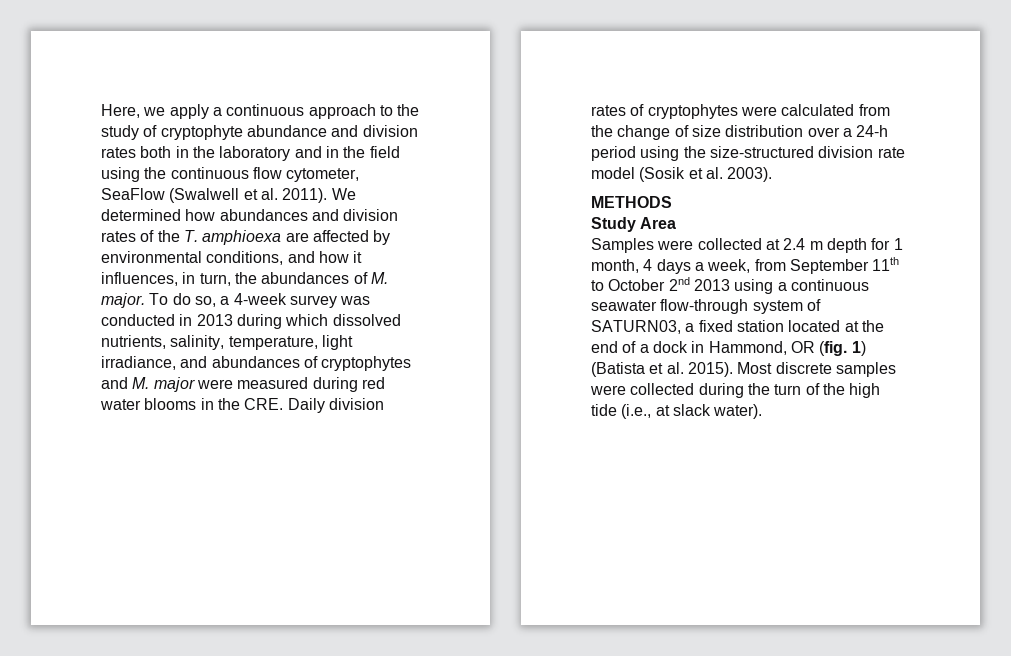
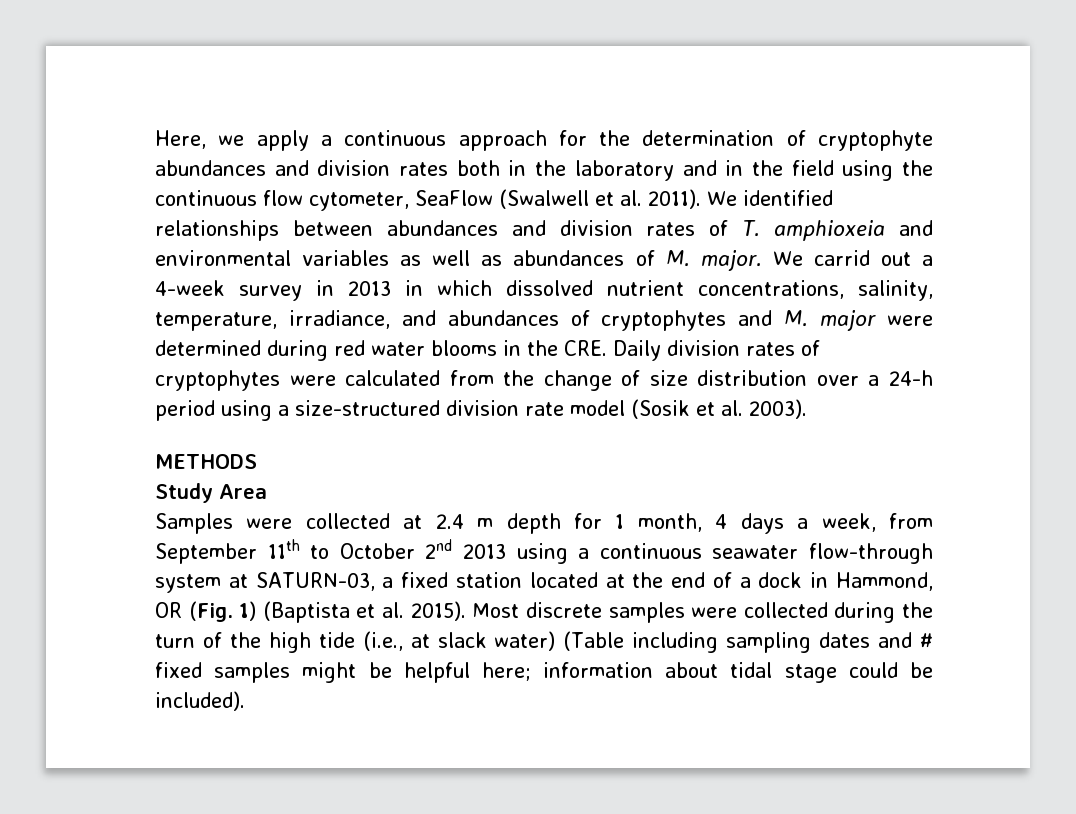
[379,104,420,116] [101,125,139,140] to the study -> [558,130,775,146] for the determination
[246,125,327,137] abundance -> [155,160,266,176] abundances
[101,209,216,221] determined how -> [742,190,833,206] [155,220,373,241] identified relationships between
[157,230,391,245] [101,251,363,265] [101,272,257,286] the T. amphioexa are affected by environmental conditions, and how it influences, in turn, the -> [742,220,933,241] [155,250,503,266] T. amphioxeia and environmental variables as well as
[149,293,216,307] To do so, -> [772,250,911,266] We carrid out
[340,296,371,305] [101,314,175,326] was conducted -> (302, 293) none
[236,314,282,329] during -> [405,280,423,296] in
[101,335,166,349] nutrients, -> [607,280,844,299] nutrient concentrations,
[321,335,353,350] light -> (277, 321) none
[237,377,309,389] measured -> [155,340,261,356] determined
[683,146,706,158] the -> [278,405,289,416] a
[806,299,821,311] [591,320,681,334] of SATURN03, -> [228,572,375,591] at SATURN-03,
[819,341,866,356] [591,362,645,377] (fig. 1) (Batista -> [188,601,350,623] (Fig. 1) (Baptista
[713,404,763,419] water). -> [494,631,933,653] [155,662,933,683] [155,691,245,711] water) (Table including sampling dates and # fixed samples might be helpful here; information about tidal stage could be included).

